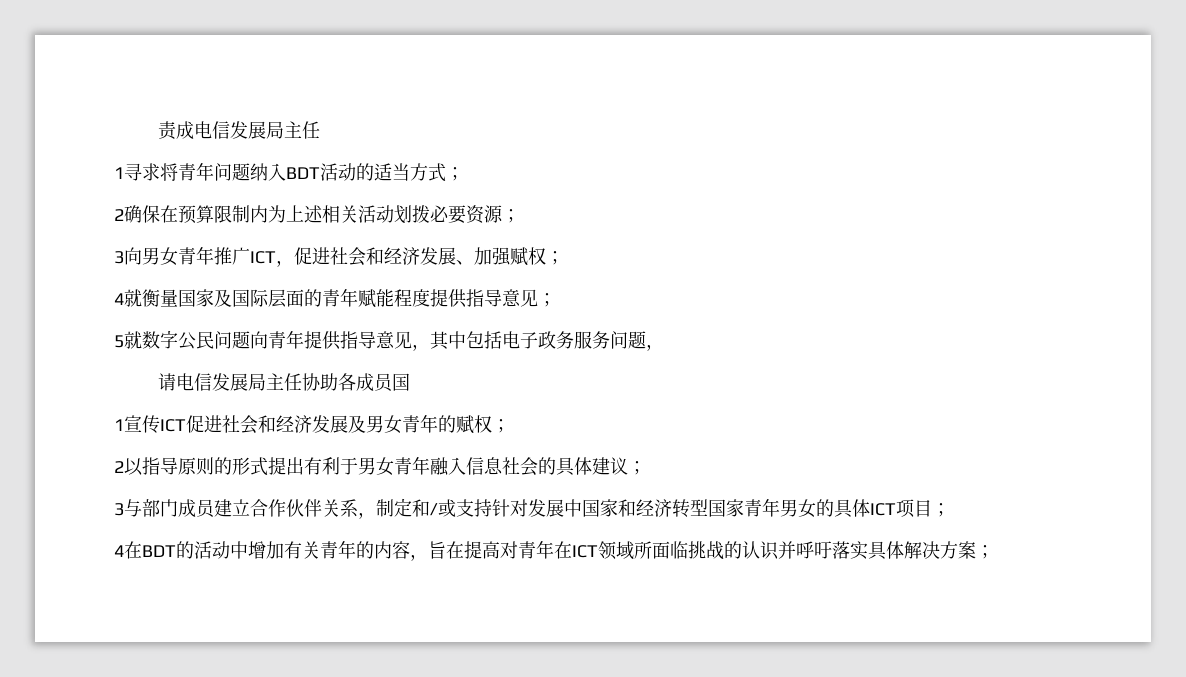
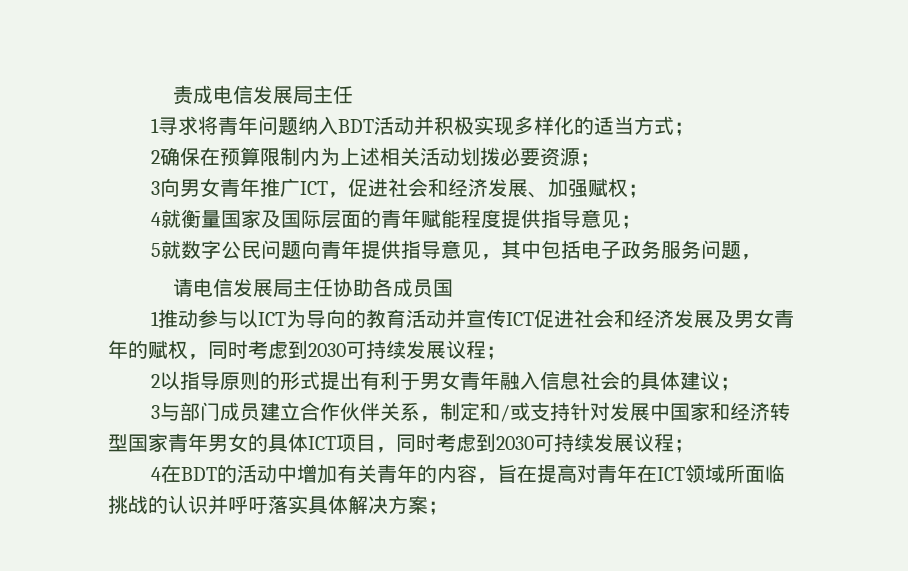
(356, 172) none -> [414,116,575,136] 并积极实现多样化
(124, 425) none -> [158,309,467,329] 推动参与以ICT为导向的教育活动并
(492, 424) none -> [188,340,486,360] ，同时考虑到2030可持续发展议程
(932, 508) none -> [376,433,674,453] ，同时考虑到2030可持续发展议程

